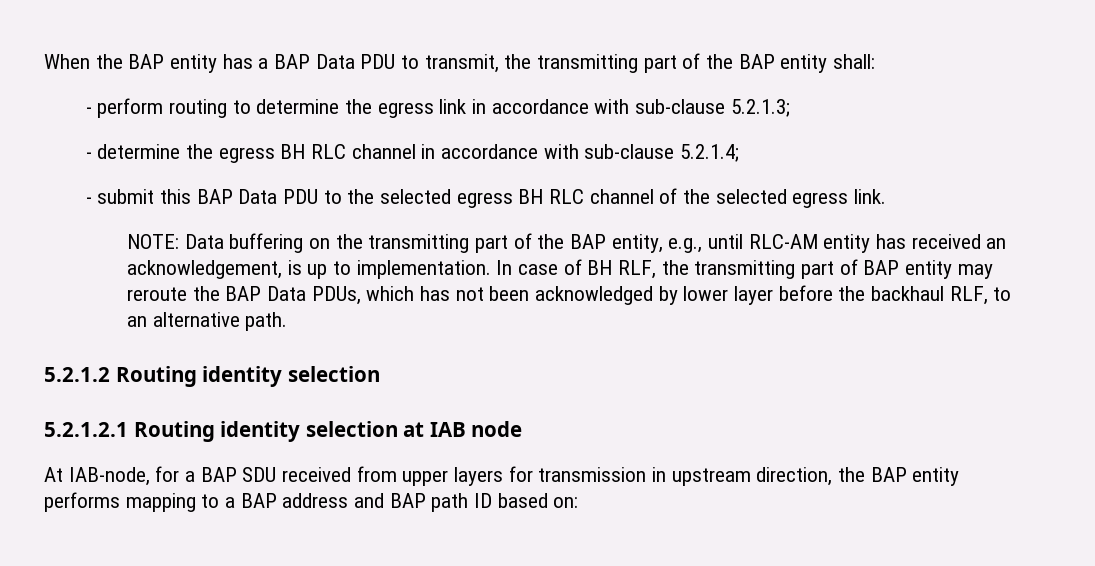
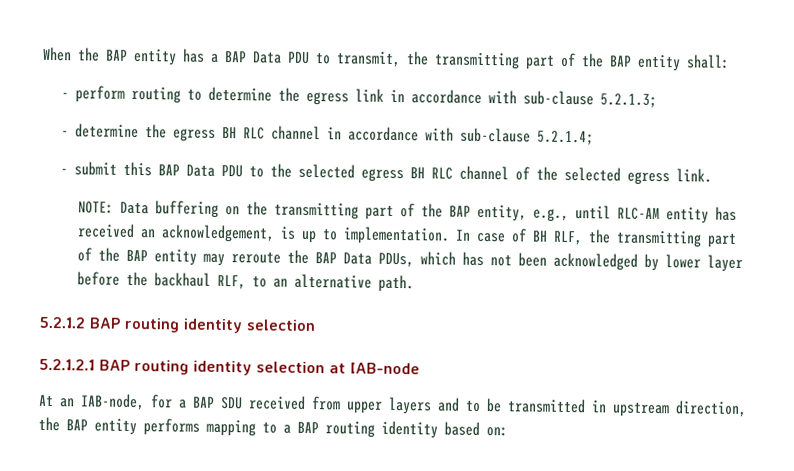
(858, 267) none -> [98,247,121,262] the
[115,366,197,387] Routing -> [89,317,180,333] BAP routing
[133,421,215,442] Routing -> [99,359,189,375] BAP routing
[429,421,523,437] IAB node -> [350,362,420,375] IAB-node
(63, 474) none -> [60,398,75,408] an
[508,466,647,482] for transmission -> [437,397,586,414] and to be transmitted
[282,493,493,512] address and BAP path ID -> [325,420,438,439] routing identity

